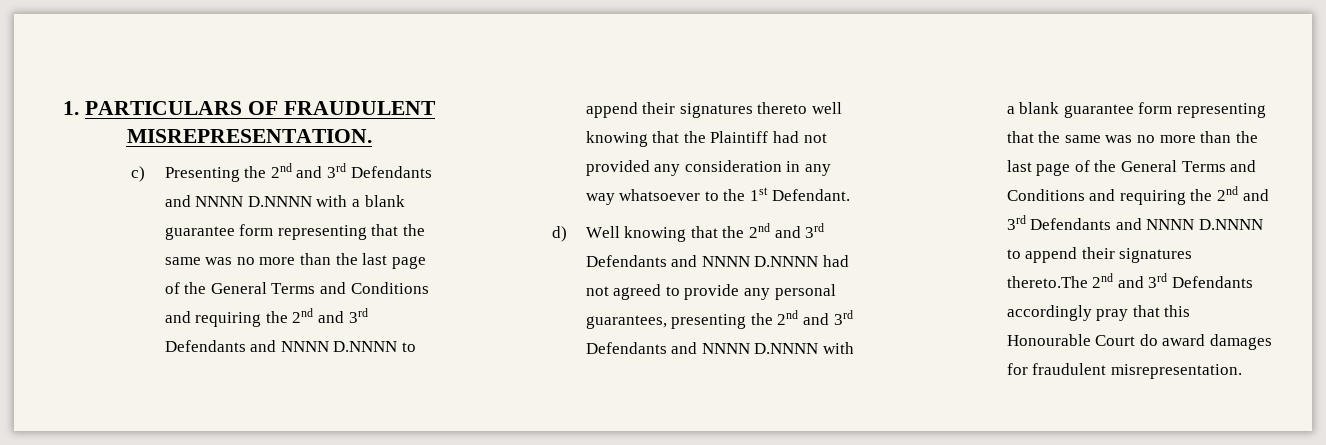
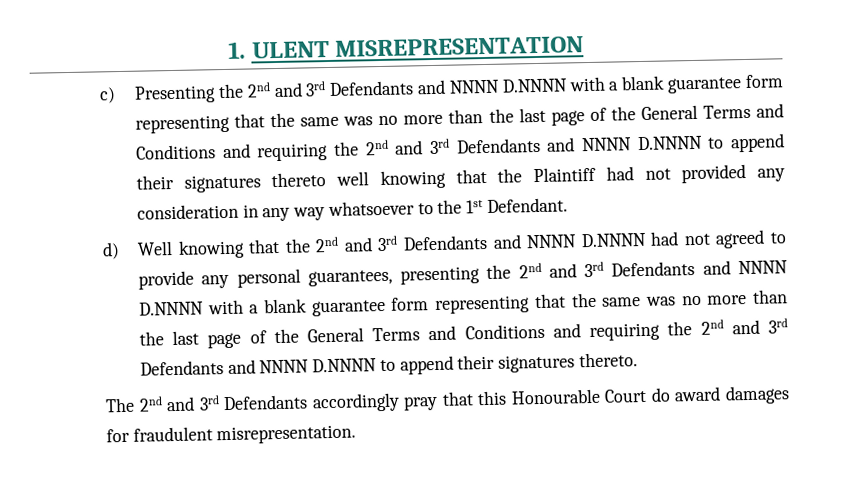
[85,101,436,115] [126,129,372,143] PARTICULARS OF FRAUDULENT MISREPRESENTATION. -> [251,36,585,59] ULENT MISREPRESENTATION
[1006,276,1088,288] thereto.The -> [578,352,638,368] [104,397,135,413] thereto. // The

